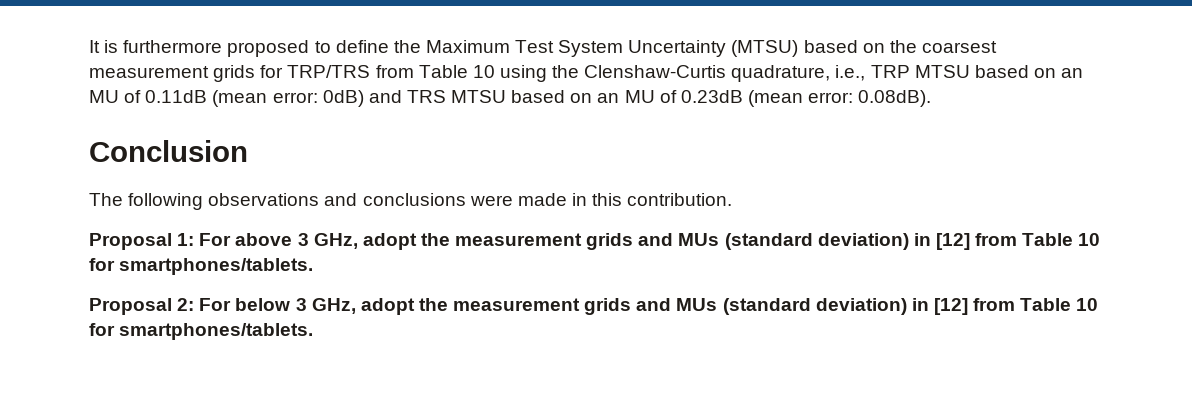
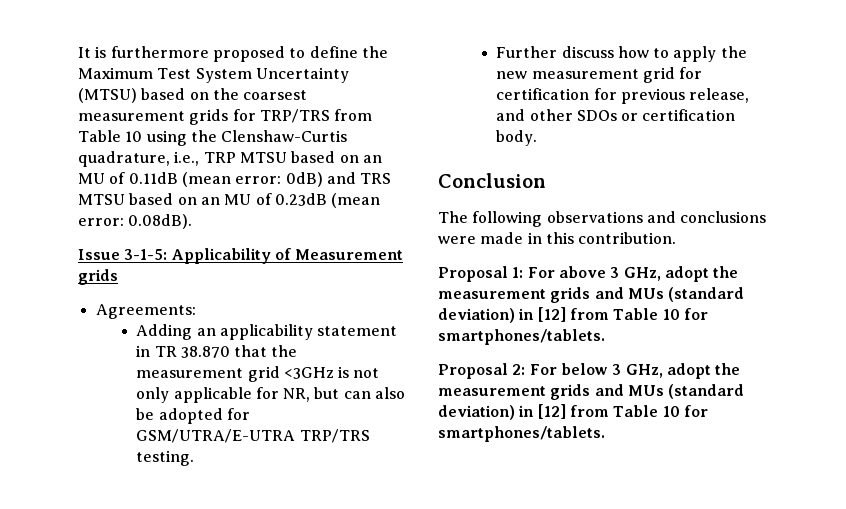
(932, 98) none -> [78,248,404,264] [78,269,118,285] [95,304,196,319] [136,324,398,340] [136,345,298,358] [136,366,380,382] [136,387,406,403] [136,408,250,424] [136,429,370,443] [136,450,195,466] [496,46,747,62] [496,67,703,83] [496,88,750,104] [496,109,736,121] [496,130,538,146] // Issue 3-1-5: Applicability of Measurement grids // Agreements: // Adding an applicability statement in TR 38.870 that the measurement grid <3GHz is not only applicable for NR, but can also be adopted for GSM/UTRA/E-UTRA TRP/TRS testing. // Further discuss how to apply the new measurement grid for certification for previous release, and other SDOs or certification body.

